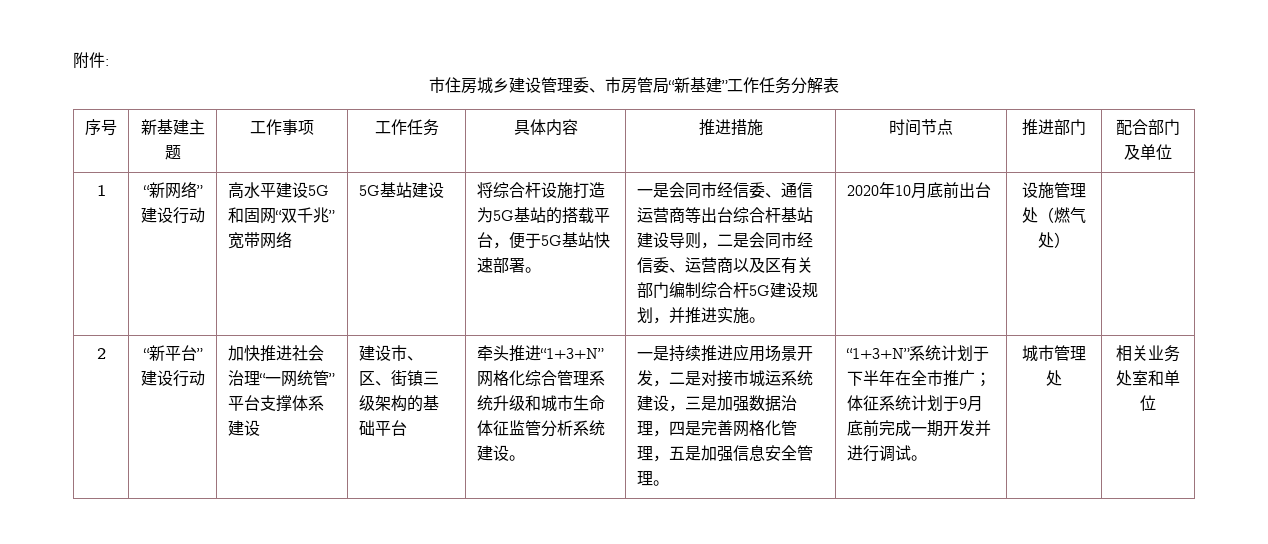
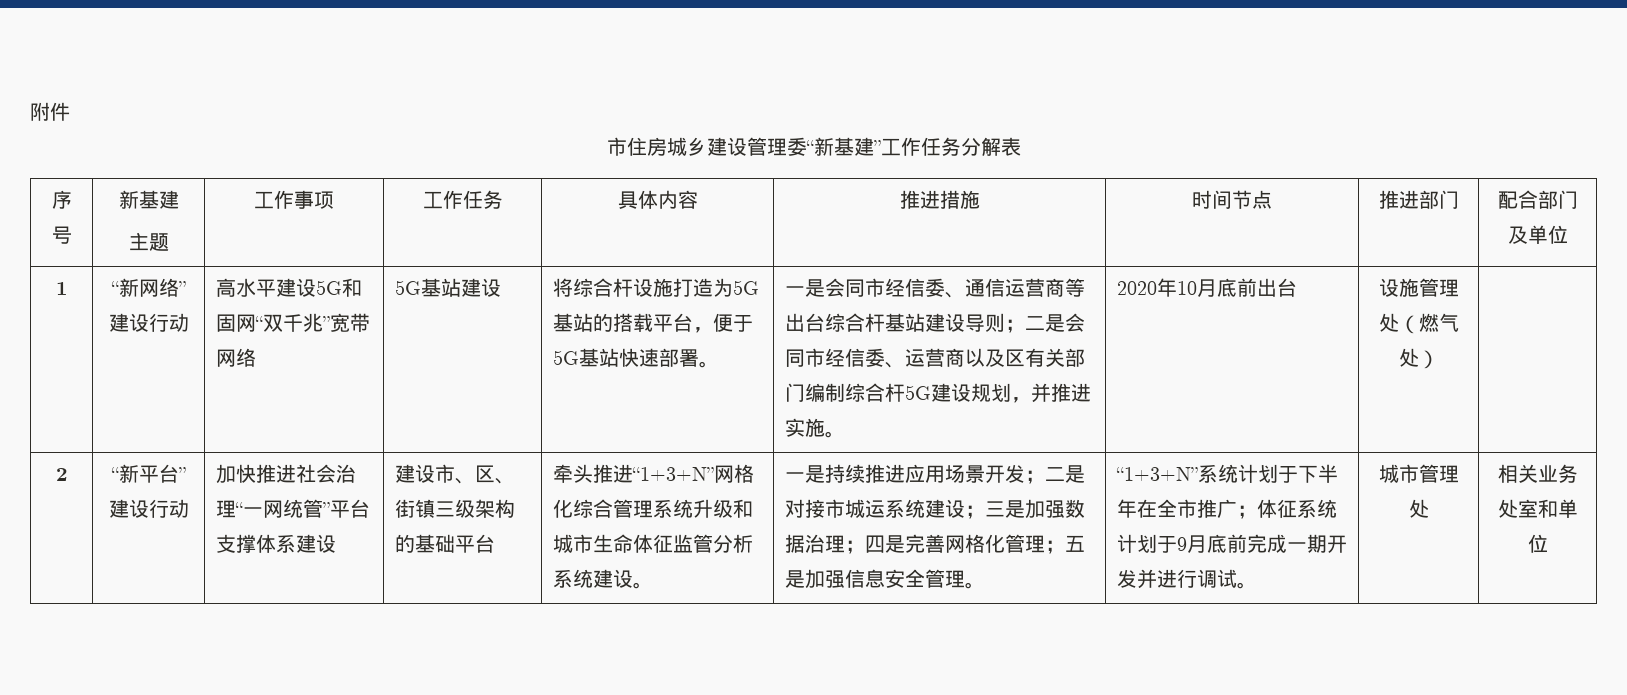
[105,59,109,66] : -> (70, 111) none
[589,77,669,94] 、市房管局 -> (807, 146) none
(189, 127) none -> (179, 199) //
[700,242,717,249] ， -> [1004,319,1025,333] ；
[652,380,669,387] ， -> [1024,470,1045,484] ；
[668,405,685,412] ， -> [964,505,985,519] ；
[652,430,669,437] ， -> [844,540,865,554] ；
[652,455,669,462] ， -> [1044,540,1065,554] ；

